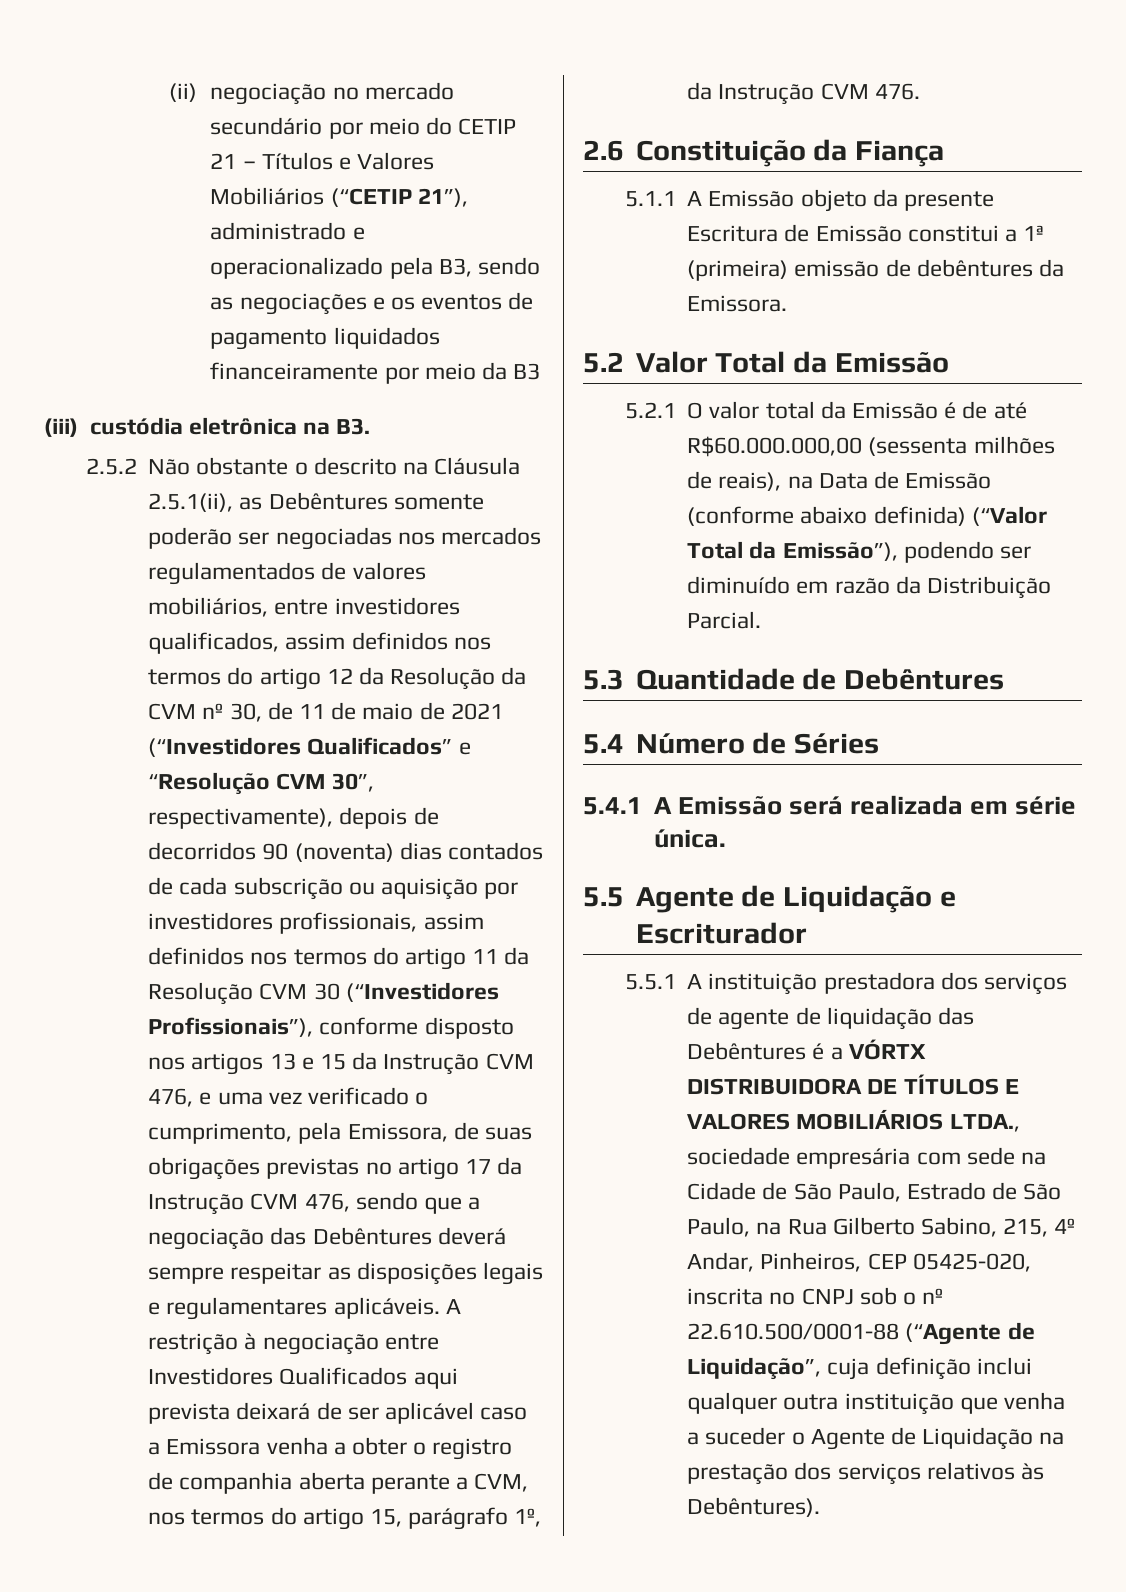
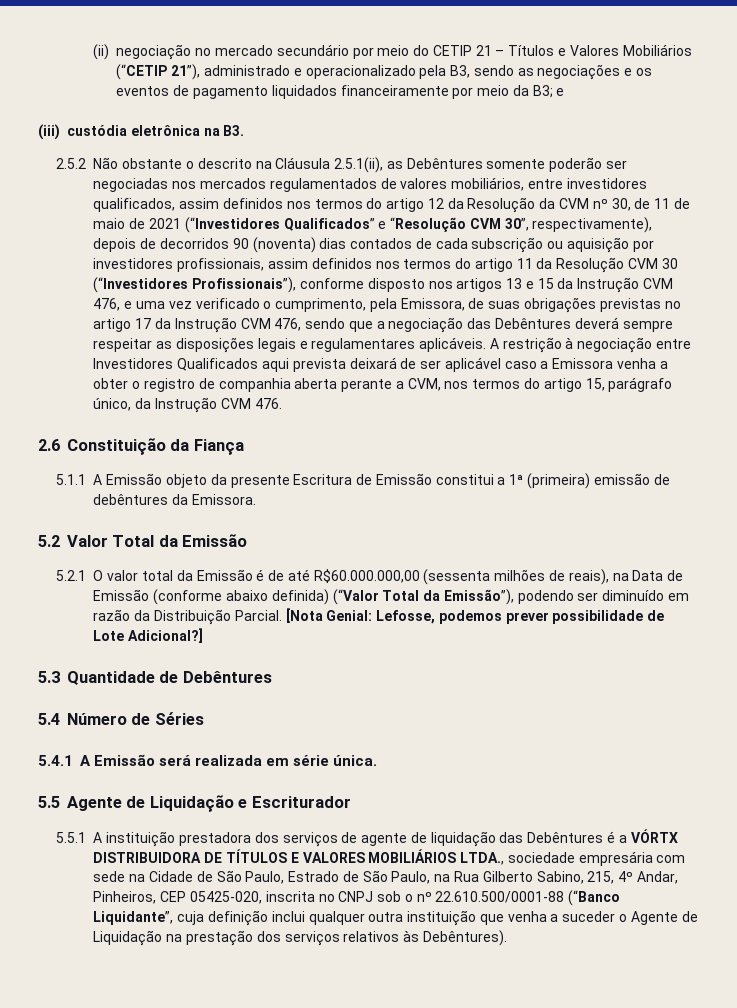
[513,363,541,380] B3 -> [532,85,565,98] B3; e
[514,1508,542,1527] 1º, -> [93,398,132,411] único,
(762, 620) none -> [285,608,665,624] [93,628,204,643] [Nota Genial: Lefosse, podemos prever possibilidade de Lote Adicional?]
[905,1322,1035,1345] [687,1357,822,1380] (“Agente de Liquidação”, -> [568,890,621,906] [93,911,174,925] (“Banco Liquidante”,

